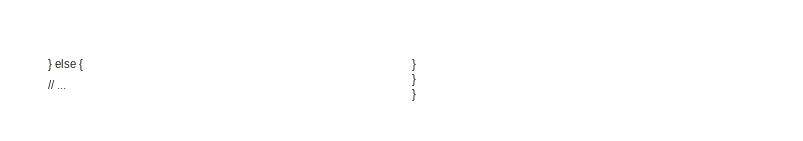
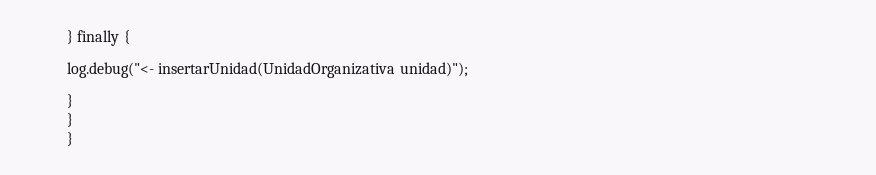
[48,59,77,71] } else -> [67,30,120,46] } finally
[48,80,67,89] // ... -> [67,62,468,78] log.debug("<- insertarUnidad(UnidadOrganizativa unidad)");

